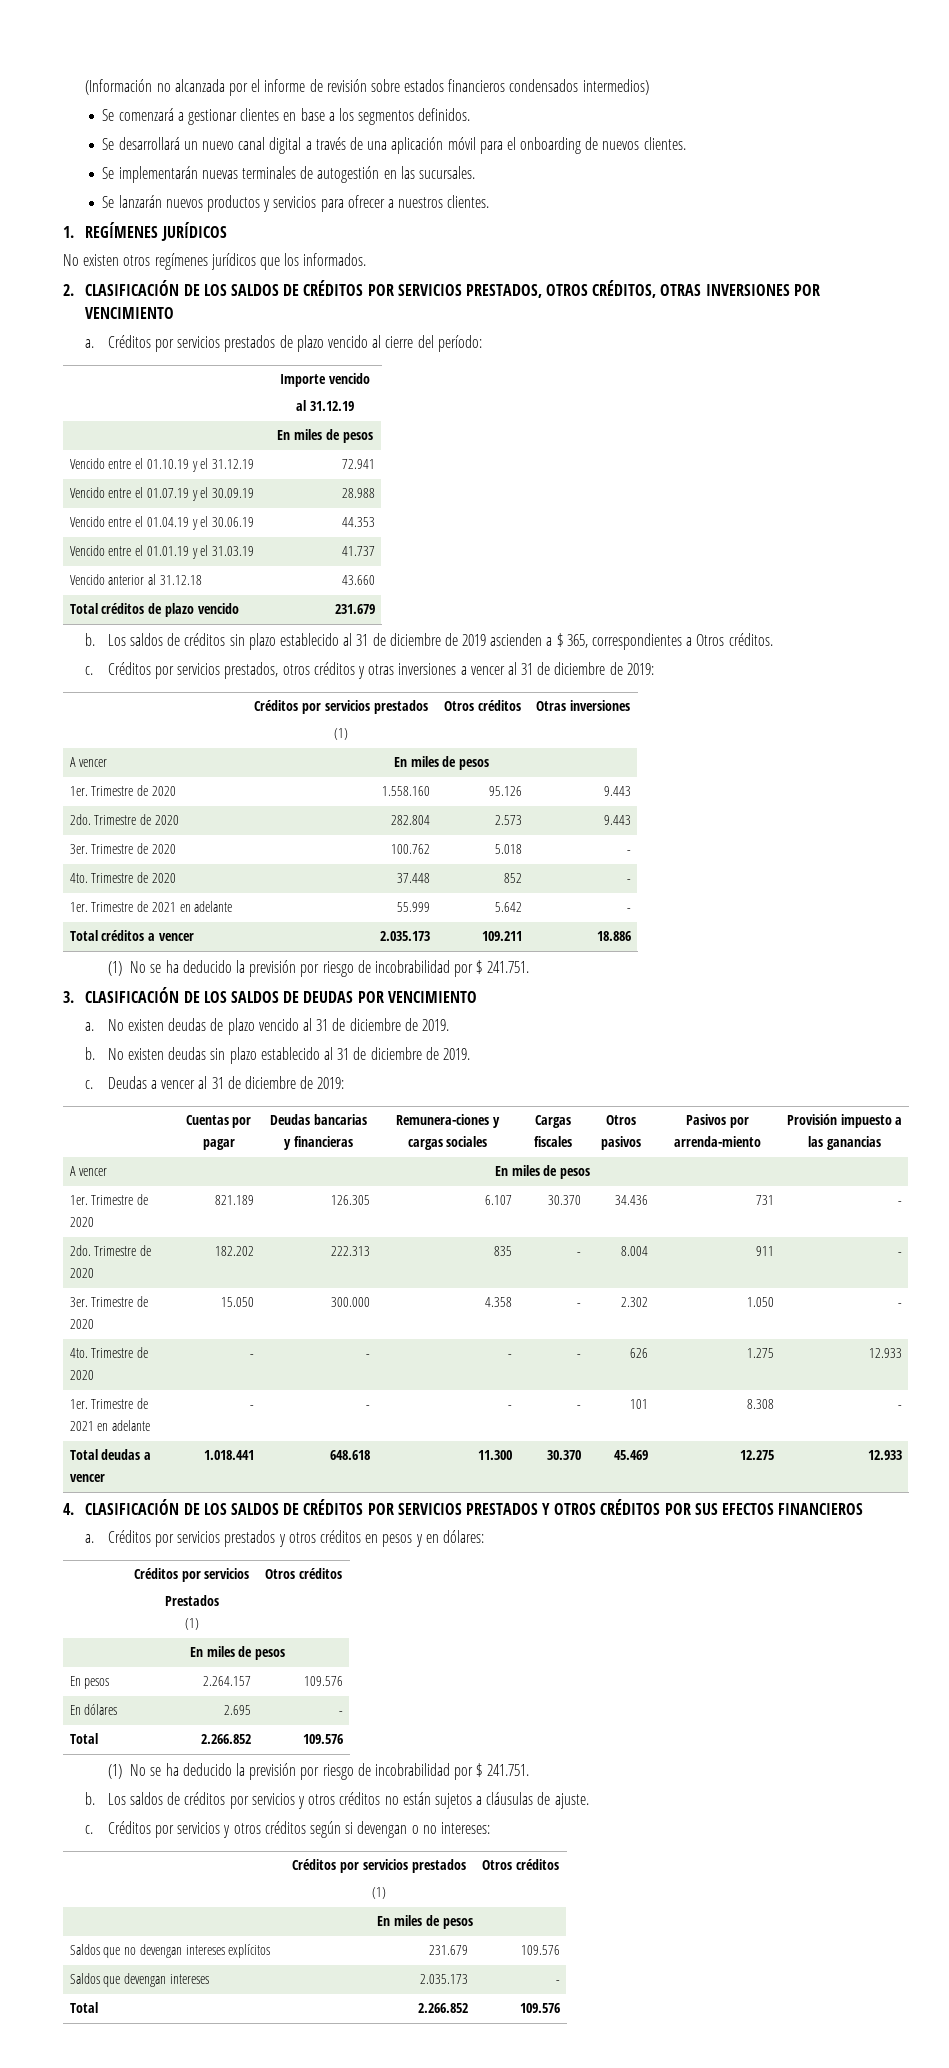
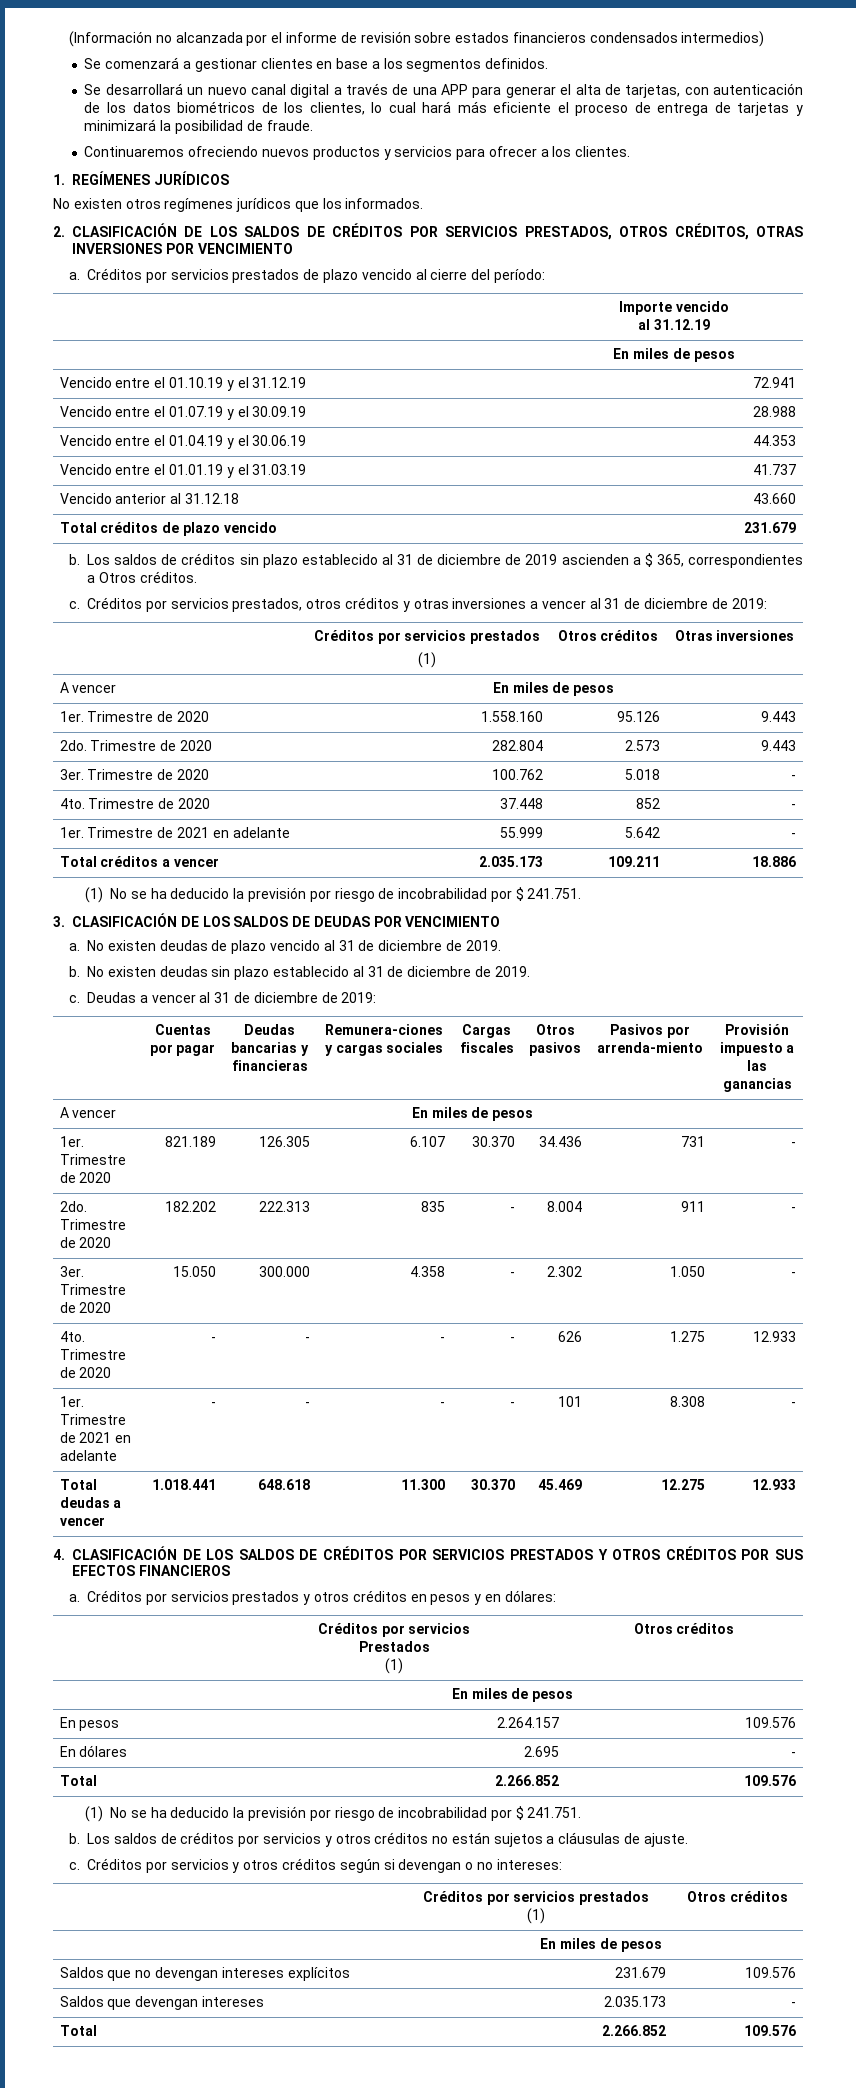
[391,137,686,154] [102,166,475,183] [102,195,162,208] aplicación móvil para el onboarding de nuevos clientes. // Se implementarán nuevas terminales de autogestión en las sucursales. // Se lanzarán -> [441,83,804,98] [84,101,803,116] [84,119,313,134] [84,146,259,157] APP para generar el alta de tarjetas, con autenticación de los datos biométricos de los clientes, lo cual hará más eficiente el proceso de entrega de tarjetas y minimizará la posibilidad de fraude. // Continuaremos ofreciendo
[398,197,444,208] nuestros -> [552,146,572,157] los

